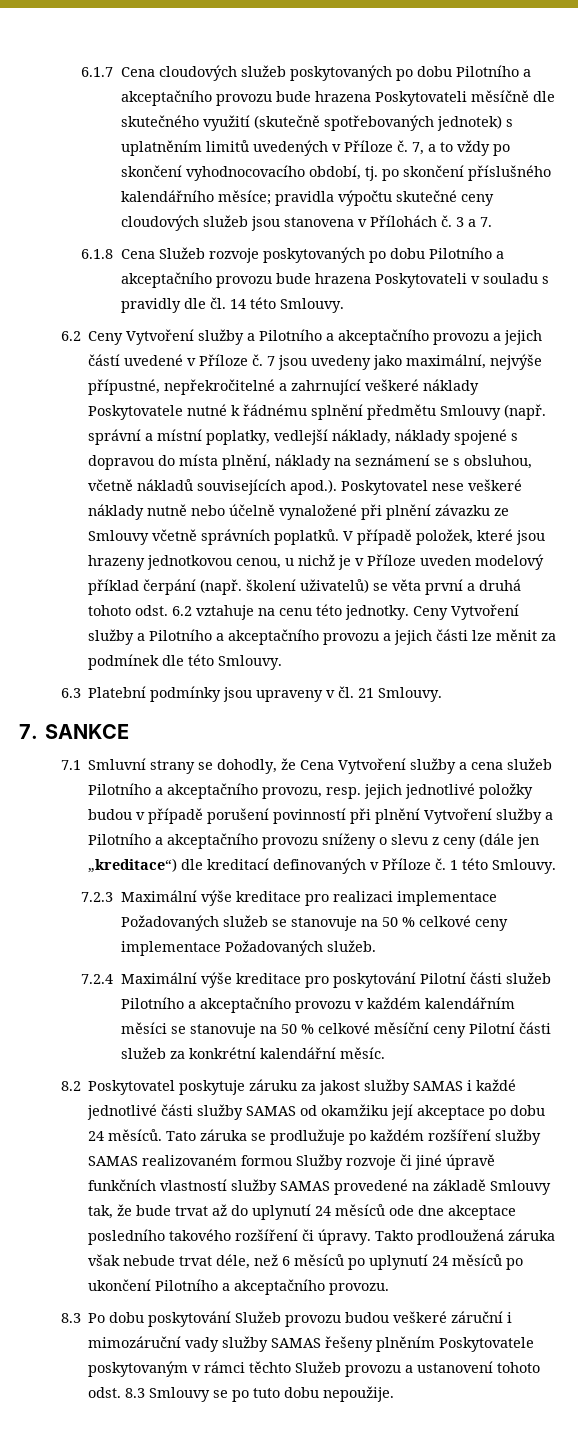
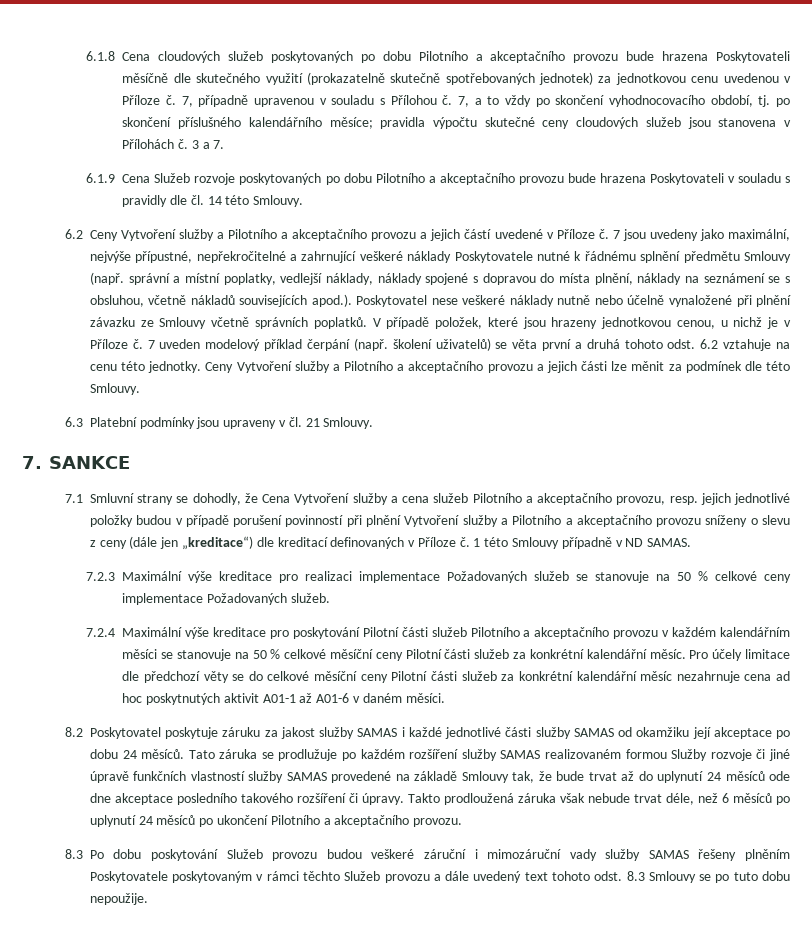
[81,67,114,77] 6.1.7 -> [86,51,116,61] 6.1.8
[253,115,513,131] [120,140,393,156] (skutečně spotřebovaných jednotek) s uplatněním limitů uvedených v Příloze -> [306,72,791,85] [122,95,437,107] (prokazatelně skutečně spotřebovaných jednotek) za jednotkovou cenu uvedenou v Příloze č. 7, případně upravenou v souladu s Přílohou
[81,249,114,259] 6.1.8 -> [86,173,116,183] 6.1.9
(416, 560) none -> [132,339,155,349] č. 7
[491,859,556,874] Smlouvy. -> [512,537,692,549] Smlouvy případně v ND SAMAS.
(385, 1053) none -> [689,649,790,661] [122,671,790,683] [122,693,445,705] Pro účely limitace dle předchozí věty se do celkové měsíční ceny Pilotní části služeb za konkrétní kalendářní měsíc nezahrnuje cena ad hoc poskytnutých aktivit A01-1 až A01-6 v daném měsíci.
[416,1361,493,1373] ustanovení -> [445,871,548,883] dále uvedený text

